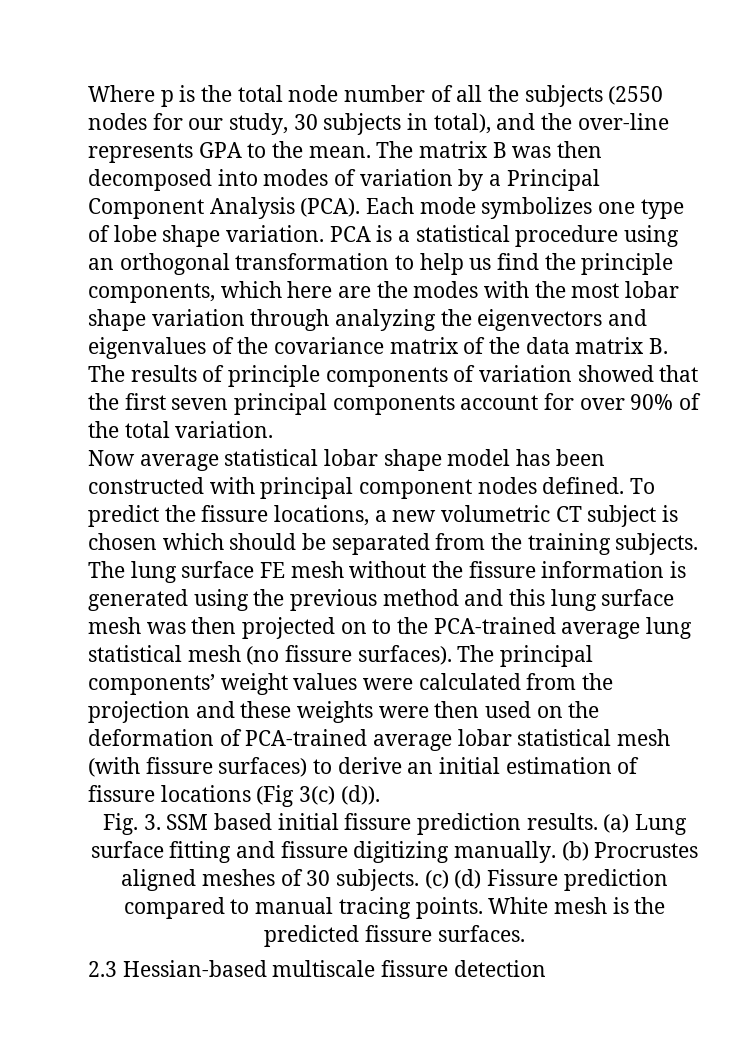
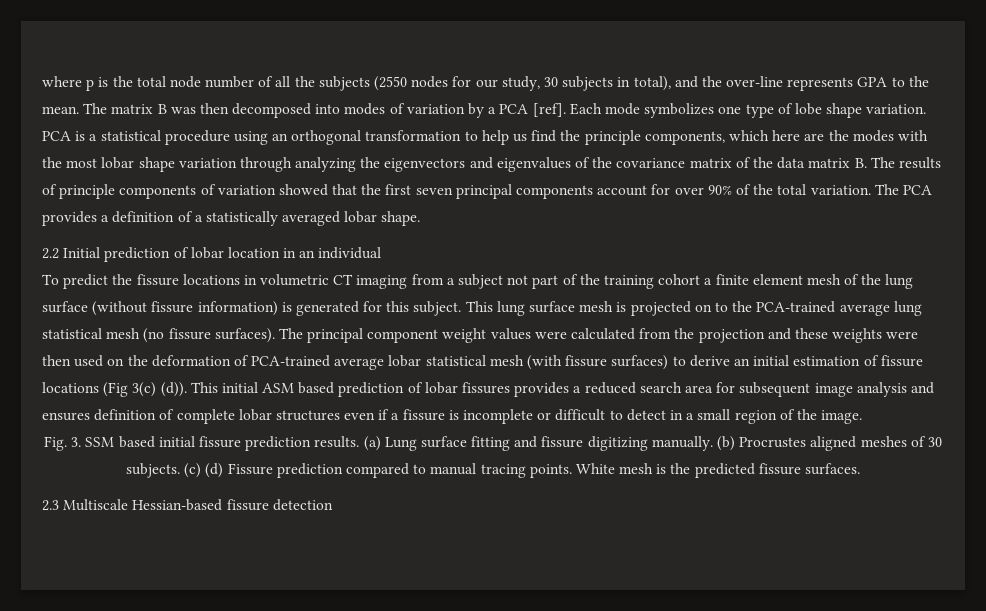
[88,85,155,102] Where -> [42,76,82,87] where
[506,169,600,191] [88,197,361,219] Principal Component Analysis (PCA). -> [499,103,566,117] PCA [ref].
[88,449,605,471] [88,477,656,499] [88,505,679,527] [88,533,699,555] [88,561,687,583] [88,589,546,611] // Now average statistical lobar shape model has been constructed with principal component nodes defined. To predict the fissure locations, a new volumetric CT subject is chosen which should be separated from the training subjects. The lung surface FE mesh without the fissure information is generated using the previous method and this -> [874,184,932,195] [42,211,421,226] [42,247,382,262] [42,274,914,289] [42,301,493,316] The PCA provides a definition of a statistically averaged lobar shape. // 2.2 Initial prediction of lobar location in an individual // To predict the fissure locations in volumetric CT imaging from a subject not part of the training cohort a finite element mesh of the lung surface (without fissure information) is generated for this subject. This
[146,617,237,634] was then -> [616,302,627,312] is
[88,674,215,695] components’ -> [367,329,439,343] component
(380, 795) none -> [190,382,934,397] [42,409,863,424] This initial ASM based prediction of lobar fissures provides a reduced search area for subsequent image analysis and ensures definition of complete lobar structures even if a fissure is incomplete or difficult to detect in a small region of the image.
[122,960,376,977] Hessian-based multiscale -> [63,499,223,511] Multiscale Hessian-based

